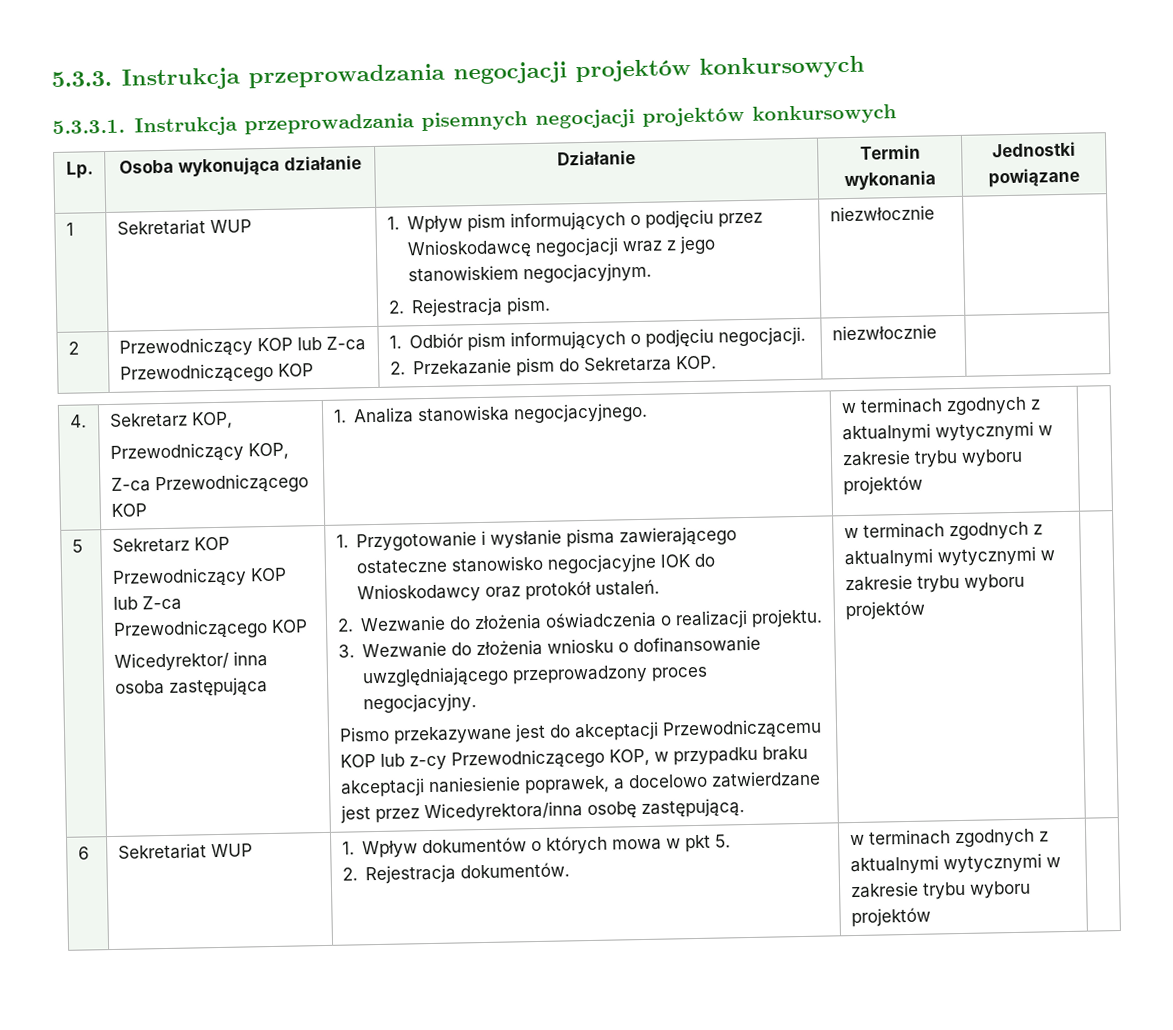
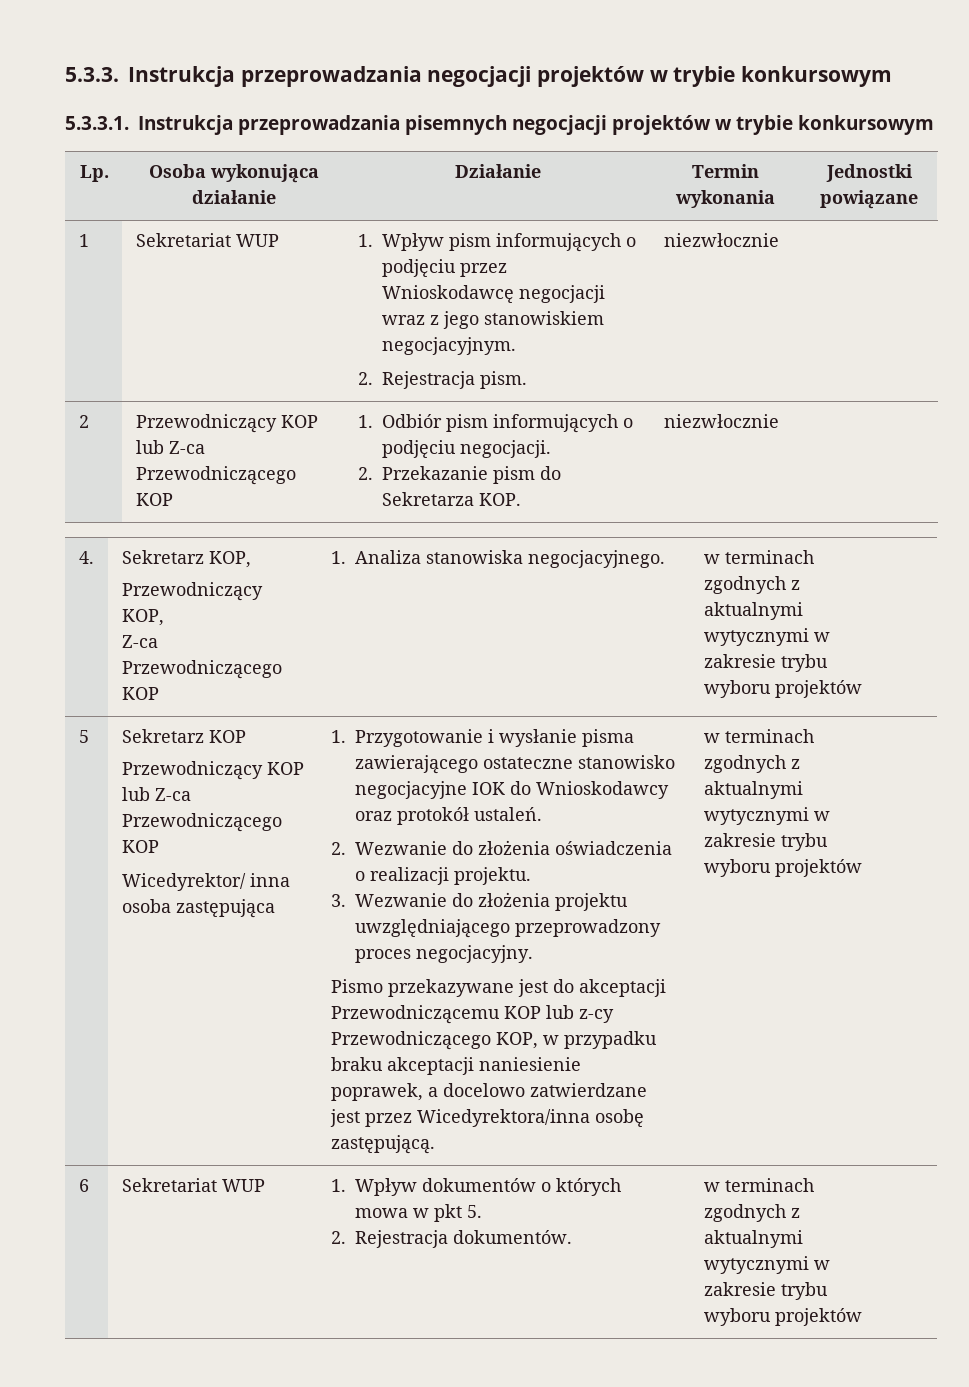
[698,55,865,80] konkursowych -> [649,66,893,87] w trybie konkursowym
[751,104,897,125] konkursowych -> [715,115,934,135] w trybie konkursowym
[547,635,762,654] wniosku o dofinansowanie -> [554,893,628,911] projektu

